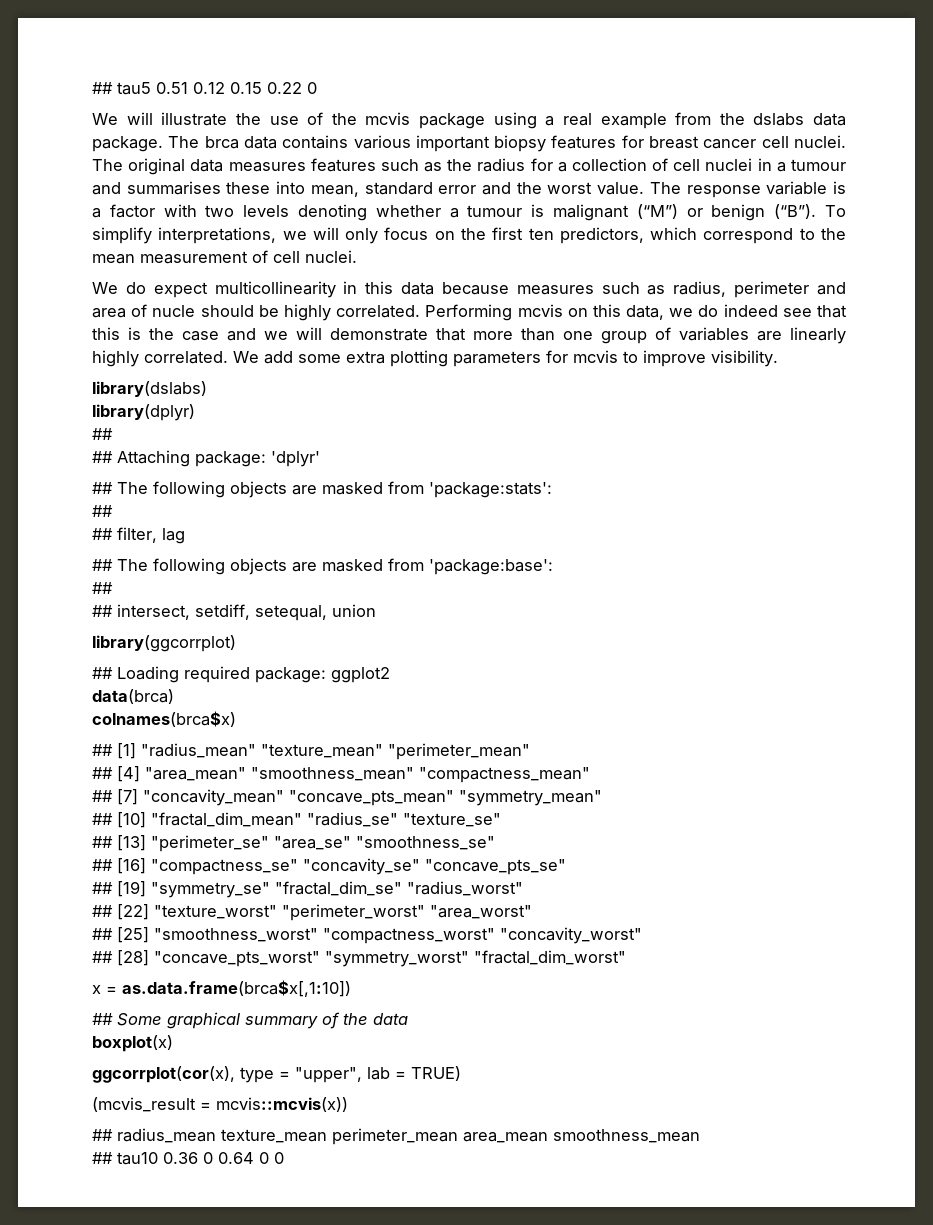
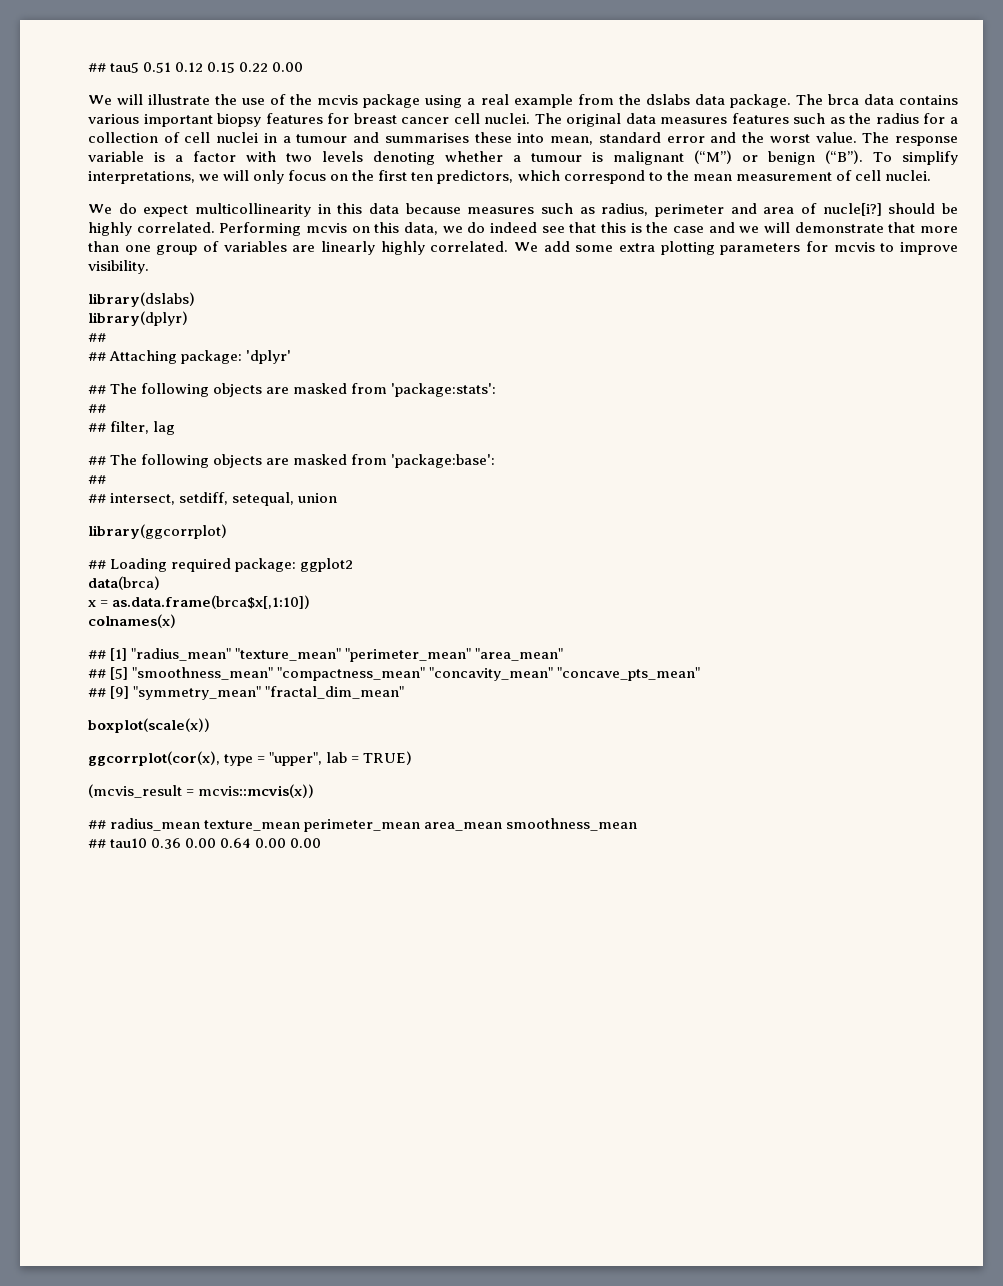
[307,82,317,94] 0 -> [272,62,304,72] 0.00
[152,305,196,317] nucle -> [822,203,882,216] nucle[i?]
[92,711,236,727] colnames(brca$x) -> [88,595,311,609] [88,614,176,628] x = as.data.frame(brca$x[,1:10]) // colnames(x)
[92,766,246,782] // ## [4] "area_mean" -> [475,648,564,661] [88,667,129,680] "area_mean" // ## [5]
[92,789,602,806] [92,812,501,828] [92,835,495,852] [92,858,566,875] [92,881,523,898] [92,904,532,921] [92,927,642,944] [92,950,626,967] [92,980,351,997] [92,1012,408,1029] [92,1035,173,1052] // ## [7] "concavity_mean" "concave_pts_mean" "symmetry_mean" // ## [10] "fractal_dim_mean" "radius_se" "texture_se" // ## [13] "perimeter_se" "area_se" "smoothness_se" // ## [16] "compactness_se" "concavity_se" "concave_pts_se" // ## [19] "symmetry_se" "fractal_dim_se" "radius_worst" // ## [22] "texture_worst" "perimeter_worst" "area_worst" // ## [25] "smoothness_worst" "compactness_worst" "concavity_worst" // ## [28] "concave_pts_worst" "symmetry_worst" "fractal_dim_worst" // x = as.data.frame(brca$x[,1:10]) // ## Some graphical summary of the data // boxplot(x) -> [429,667,701,681] [88,686,405,700] [88,718,210,733] "concavity_mean" "concave_pts_mean" // ## [9] "symmetry_mean" "fractal_dim_mean" // boxplot(scale(x))
[203,1152,284,1164] 0 0.64 0 0 -> [185,838,322,848] 0.00 0.64 0.00 0.00

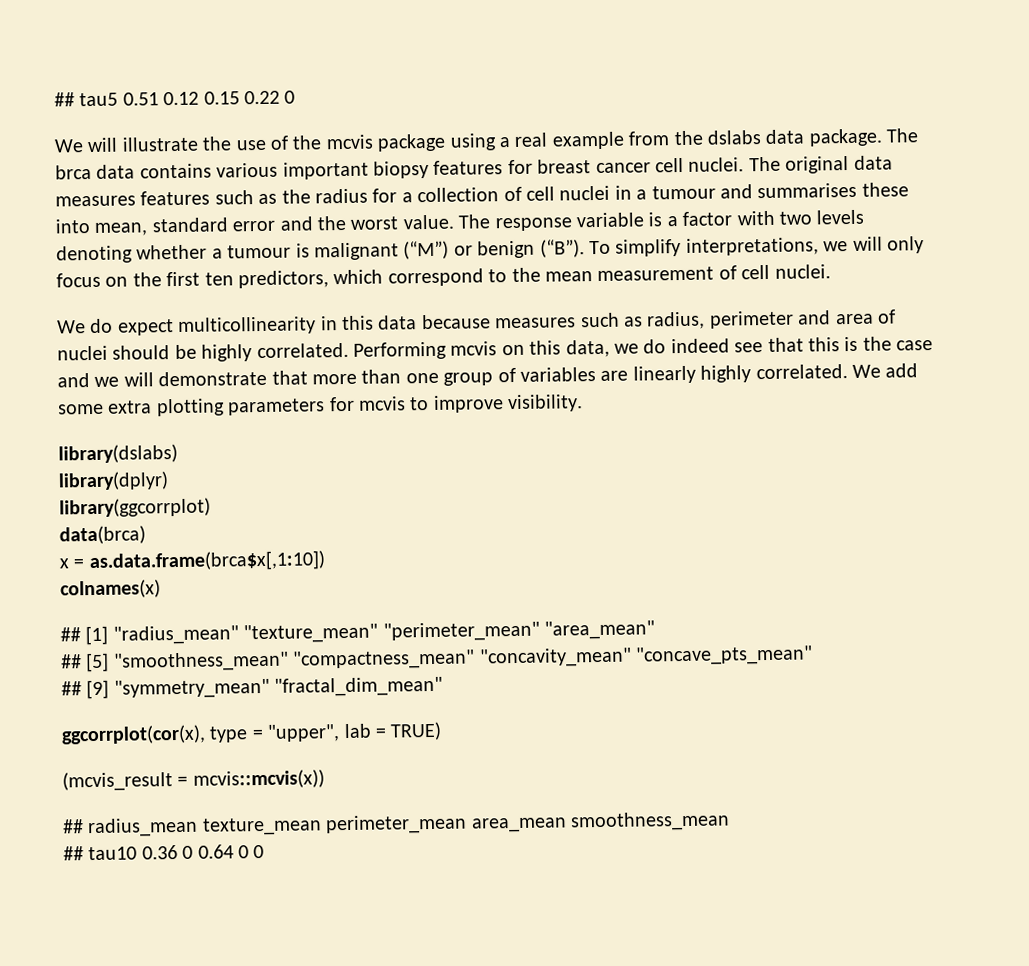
[272,62,304,72] 0.00 -> [284,90,296,104] 0
[822,203,882,216] nucle[i?] -> [57,345,108,361] nuclei
[88,333,106,342] [88,350,292,364] [88,383,497,397] [88,404,106,413] [88,421,176,435] [88,454,496,468] [88,475,106,484] [88,492,338,506] [88,524,227,539] [88,558,354,572] ## // ## Attaching package: 'dplyr' // ## The following objects are masked from 'package:stats': // ## // ## filter, lag // ## The following objects are masked from 'package:base': // ## // ## intersect, setdiff, setequal, union // library(ggcorrplot) // ## Loading required package: ggplot2 -> [59,497,211,518] library(ggcorrplot)
[88,718,210,733] // boxplot(scale(x)) -> (444, 686) none
[185,838,322,848] 0.00 0.64 0.00 0.00 -> [182,844,265,859] 0 0.64 0 0

